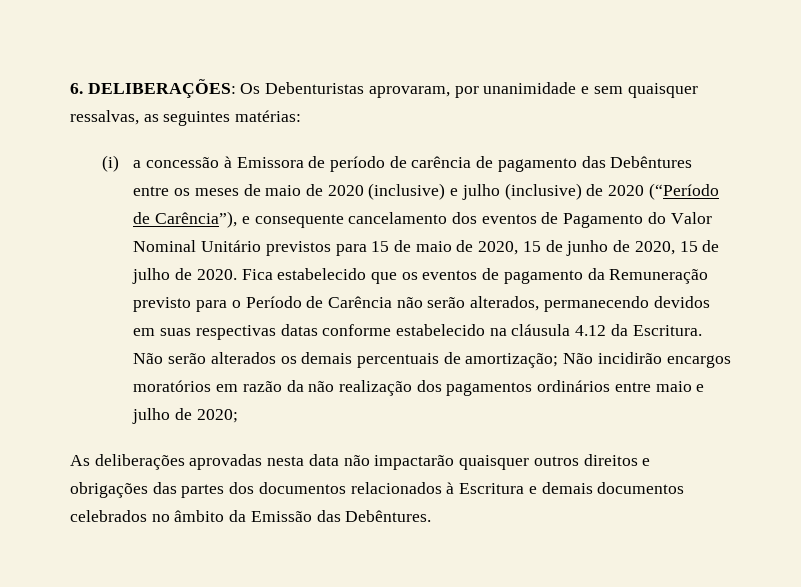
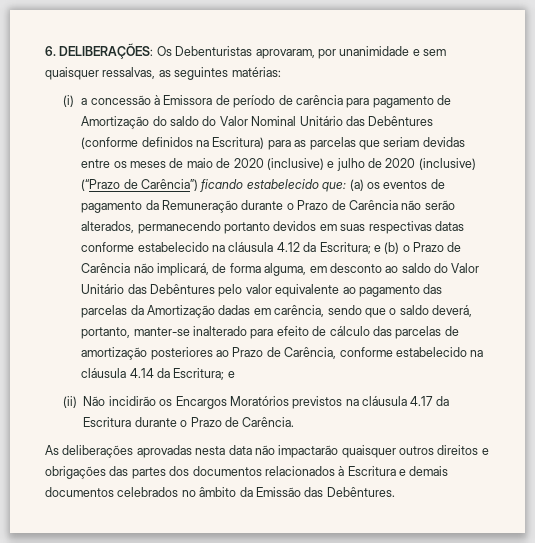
[476,156,693,172] de pagamento das Debêntures -> [346,95,452,108] [81,116,434,129] [81,137,465,150] para pagamento de Amortização do saldo do Valor Nominal Unitário das Debêntures (conforme definidos na Escritura) para as parcelas que seriam devidas
[504,183,719,200] [133,211,712,228] [133,240,720,256] [132,268,397,284] (inclusive) de 2020 (“Período de Carência”), e consequente cancelamento dos eventos de Pagamento do Valor Nominal Unitário previstos para 15 de maio de 2020, 15 de junho de 2020, 15 de julho de 2020. Fica estabelecido que -> [368,158,476,170] [81,179,364,192] de 2020 (inclusive) (“Prazo de Carência”) ficando estabelecido que: (a)
[133,296,302,312] previsto para o Período -> [241,200,329,210] durante o Prazo
(649, 304) none -> [224,222,271,234] portanto
[632,325,702,336] [133,352,731,368] [133,380,705,396] [132,408,238,424] Escritura. Não serão alterados os demais percentuais de amortização; Não incidirão encargos moratórios em razão da não realização dos pagamentos ordinários entre maio e julho de 2020; -> [319,242,462,254] [81,263,480,276] [81,284,443,297] [81,305,473,318] [81,326,459,339] [81,347,484,360] [81,368,235,380] [63,396,449,409] [83,417,295,427] Escritura; e (b) o Prazo de Carência não implicará, de forma alguma, em desconto ao saldo do Valor Unitário das Debêntures pelo valor equivalente ao pagamento das parcelas da Amortização dadas em carência, sendo que o saldo deverá, portanto, manter-se inalterado para efeito de cálculo das parcelas de amortização posteriores ao Prazo de Carência, conforme estabelecido na cláusula 4.14 da Escritura; e // (ii) Não incidirão os Encargos Moratórios previstos na cláusula 4.17 da Escritura durante o Prazo de Carência.

